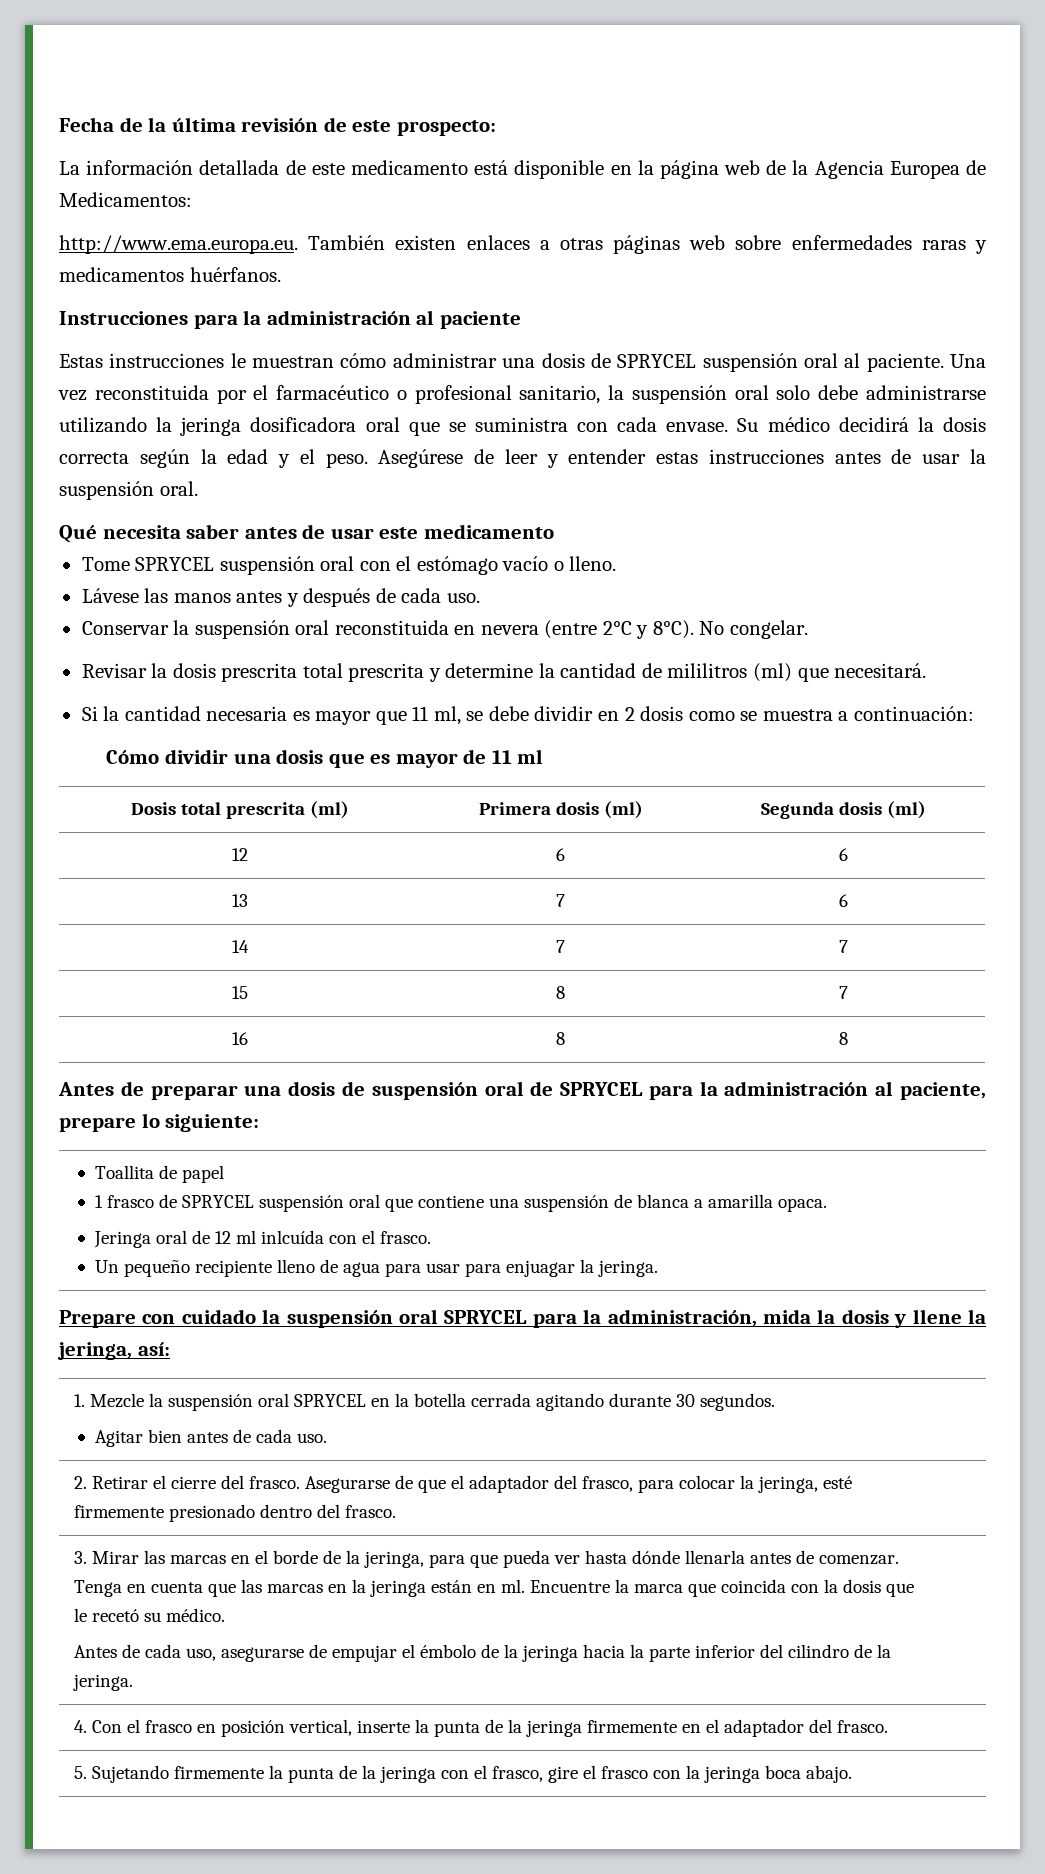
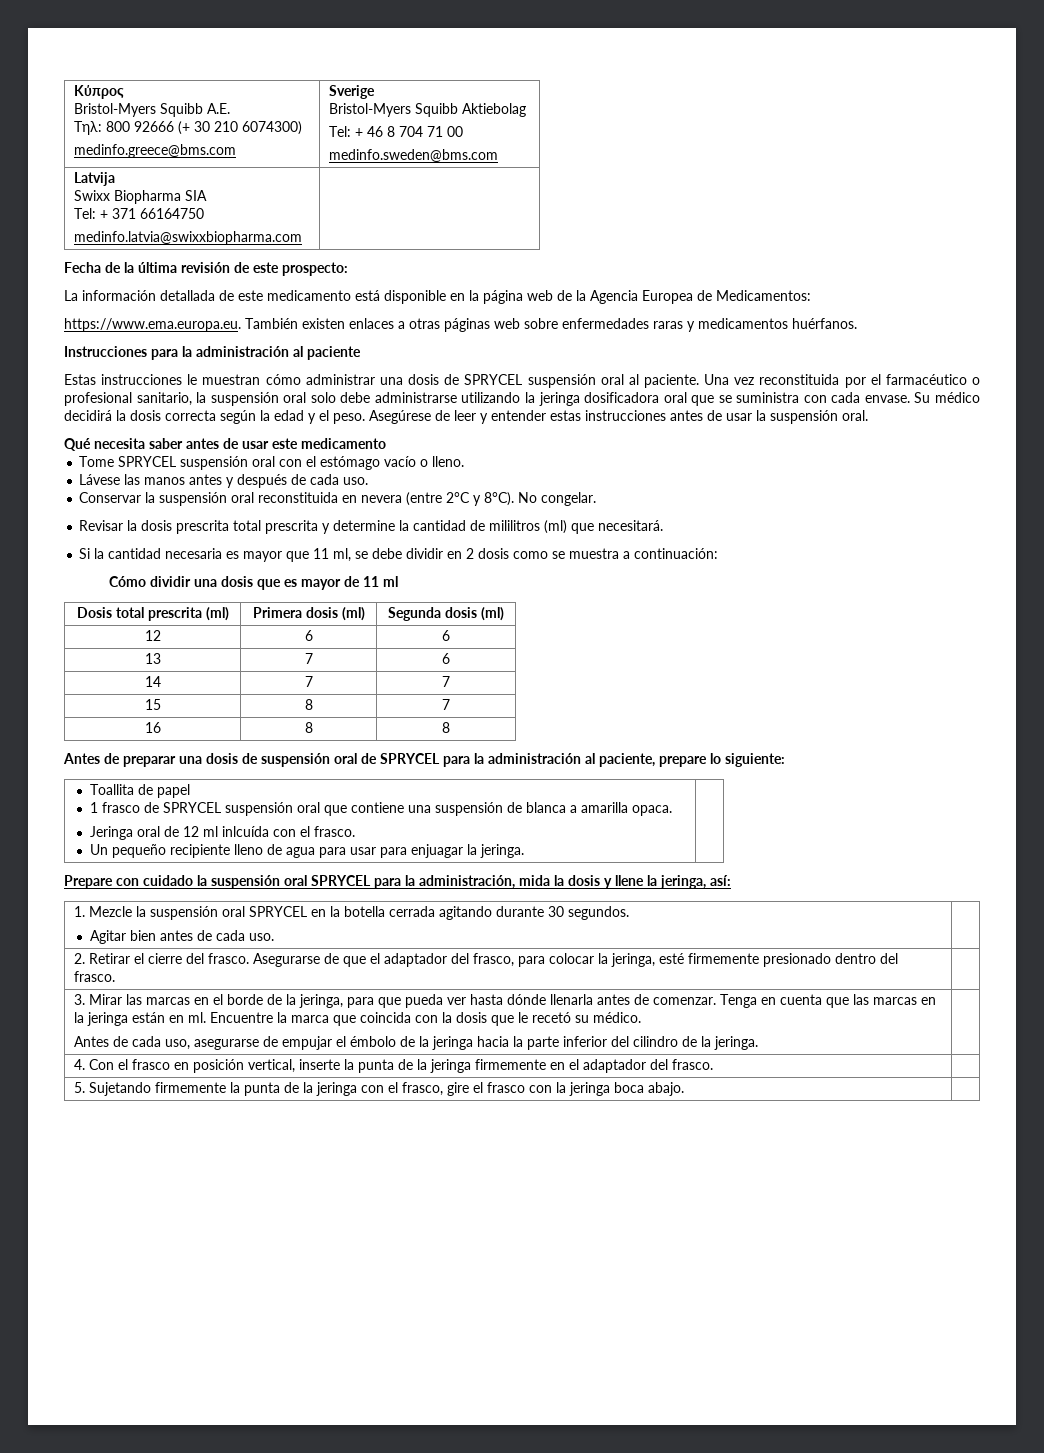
(59, 124) none -> [74,85,125,99] [74,103,231,117] [74,121,303,135] [74,144,237,158] [329,85,376,99] [329,103,527,117] [329,126,464,137] [329,149,499,162] [74,172,116,186] [74,190,208,204] [74,208,205,219] [74,231,303,245] Κύπρος // Bristol-Myers Squibb A.E. // Τηλ: 800 92666 (+ 30 210 6074300) // medinfo.greece@bms.com | Sverige // Bristol-Myers Squibb Aktiebolag // Tel: + 46 8 704 71 00 // medinfo.sweden@bms.com // Latvija // Swixx Biopharma SIA // Tel: + 371 66164750 // medinfo.latvia@swixxbiopharma.com | //
[59,235,298,254] http://www.ema.europa.eu. -> [64,318,241,332] https://www.ema.europa.eu.

